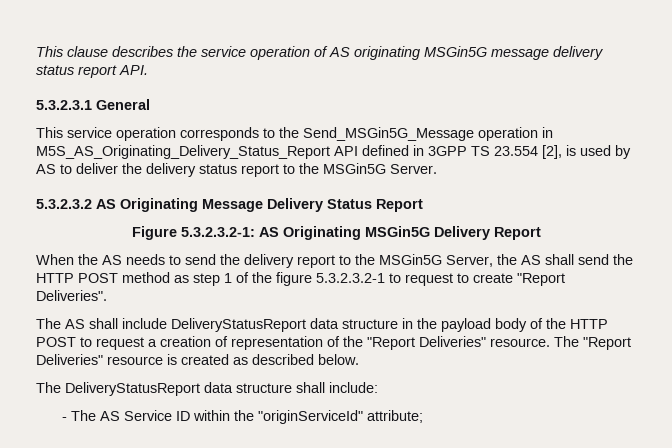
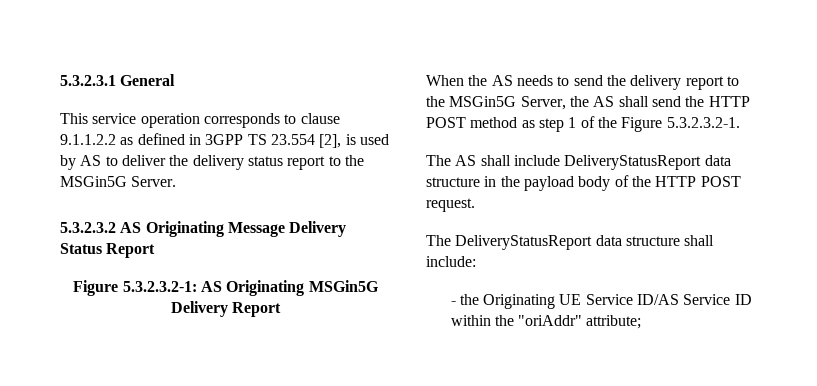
[36,46,603,60] [36,65,148,78] This clause describes the service operation of AS originating MSGin5G message delivery status report API. // -> (60, 80) none
[279,127,553,141] [36,145,358,159] the Send_MSGin5G_Message operation in M5S_AS_Originating_Delivery_Status_Report API -> [300,113,340,124] [60,134,134,145] clause 9.1.1.2.2 as
[276,272,565,286] [36,290,107,301] figure 5.3.2.3.2-1 to request to create "Report Deliveries". -> [621,117,740,132] Figure 5.3.2.3.2-1.
[80,336,631,350] [36,354,359,365] to request a creation of representation of the "Report Deliveries" resource. The "Report Deliveries" resource is created as described below. -> [426,198,475,212] request.
[71,410,121,421] The AS -> [459,294,680,309] the Originating UE Service ID/AS
[258,410,364,424] "originServiceId" -> [518,315,583,326] "oriAddr"

